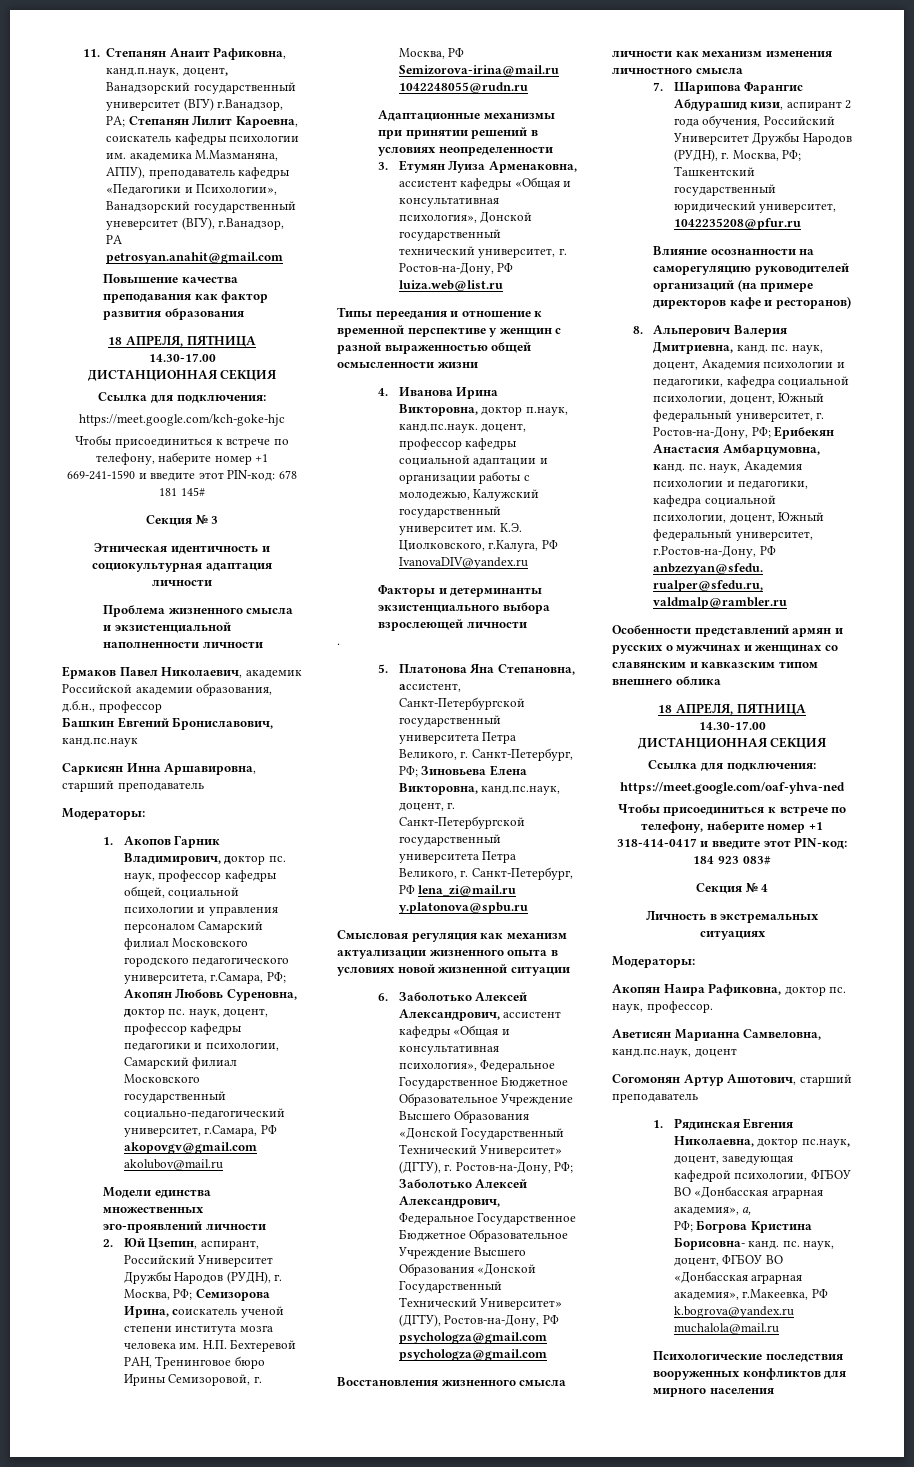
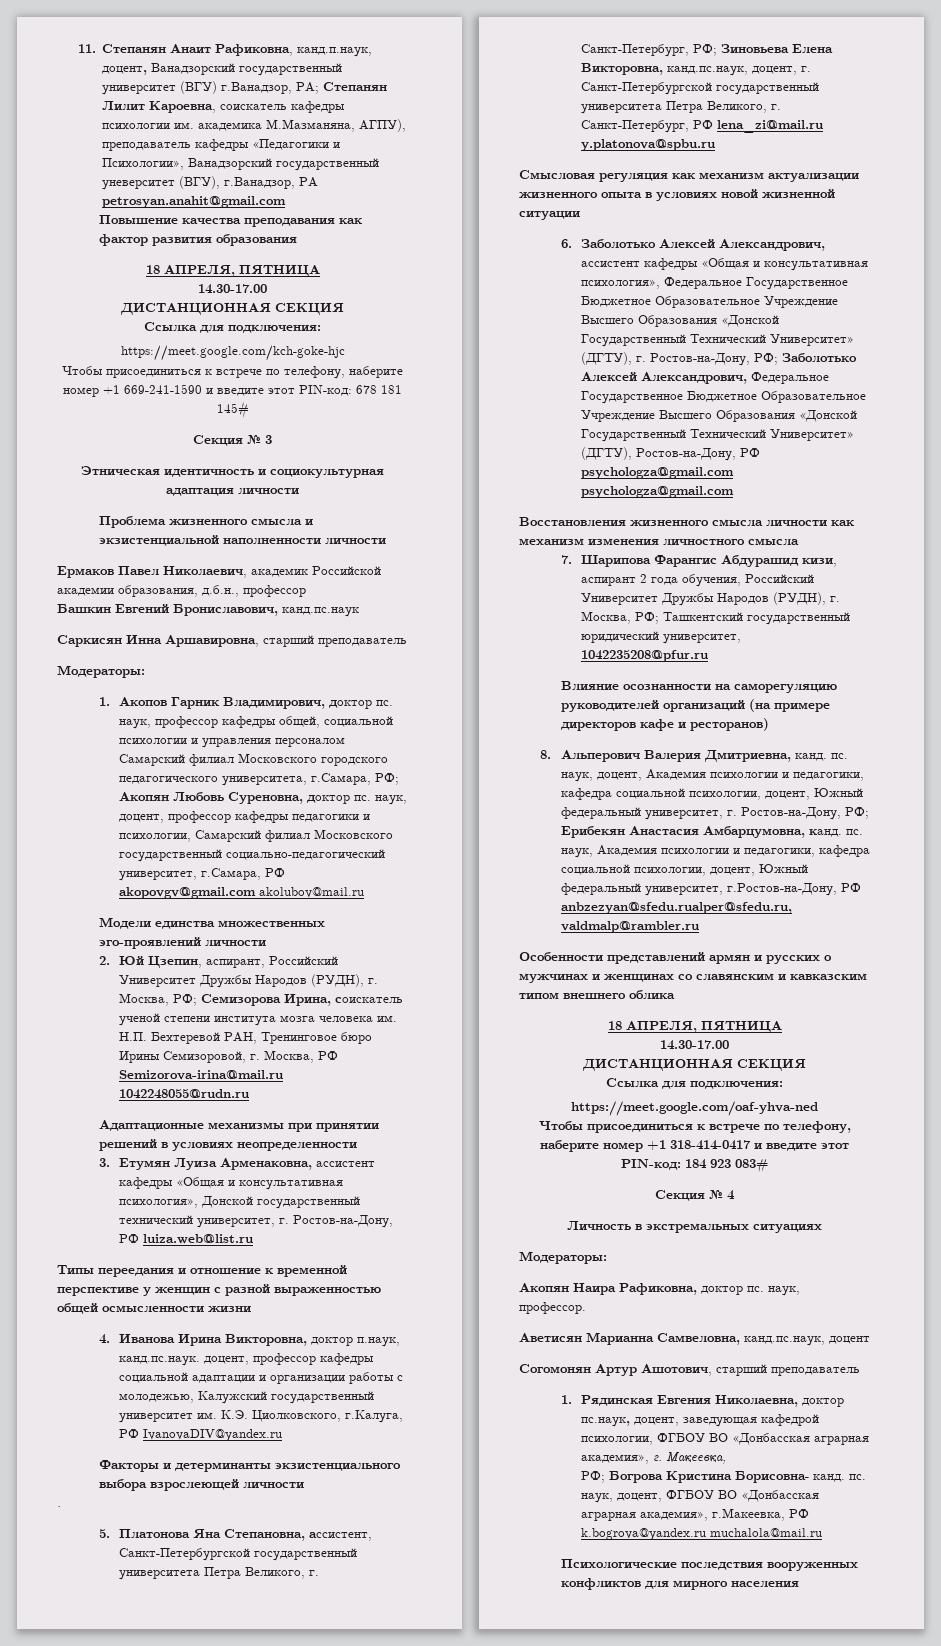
[742,1207,752,1215] а, -> [653,1452,727,1464] г. Макеевка,

